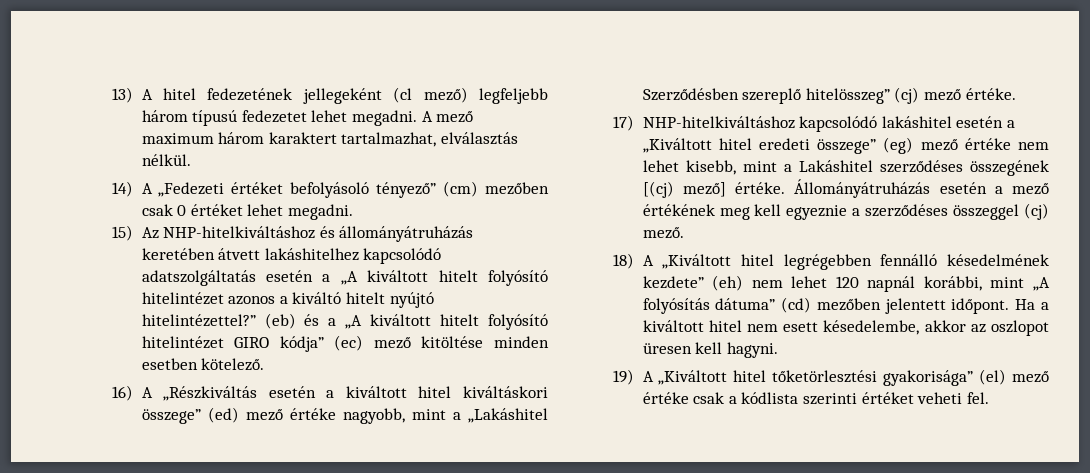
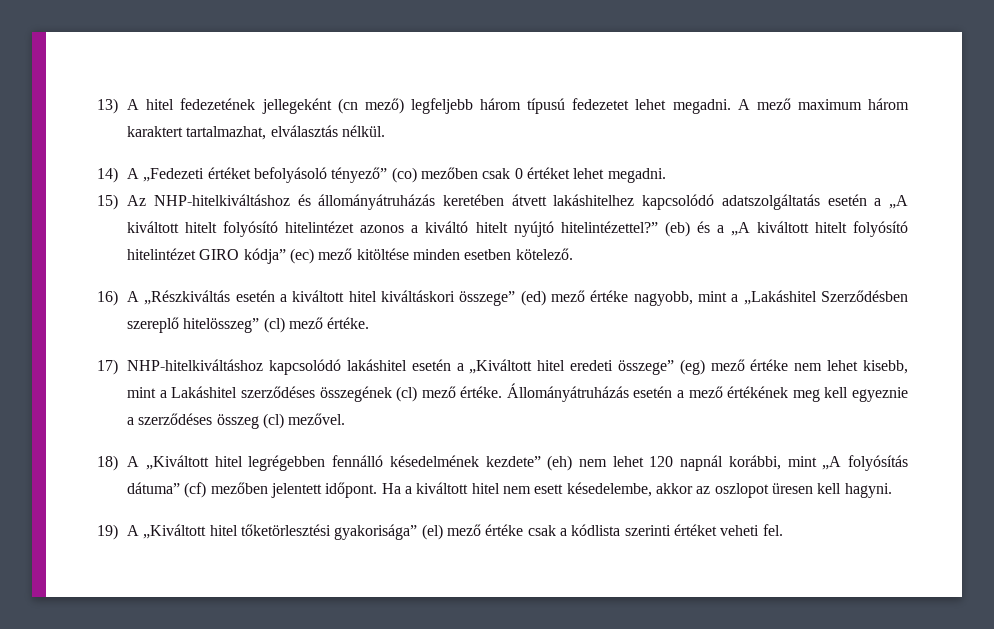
[393,87,413,103] (cl -> [337,98,358,114] (cn
[443,181,479,197] (cm) -> [391,167,417,183] (co)
[894,87,920,104] (cj) -> [263,317,285,333] (cl)
[642,181,726,198] [(cj) mező] -> [396,386,456,402] (cl) mező
[953,203,1049,220] [642,227,684,239] összeggel (cj) mező. -> [216,413,346,429] összeg (cl) mezővel.
[781,297,812,313] (cd) -> [184,482,207,498] (cf)

